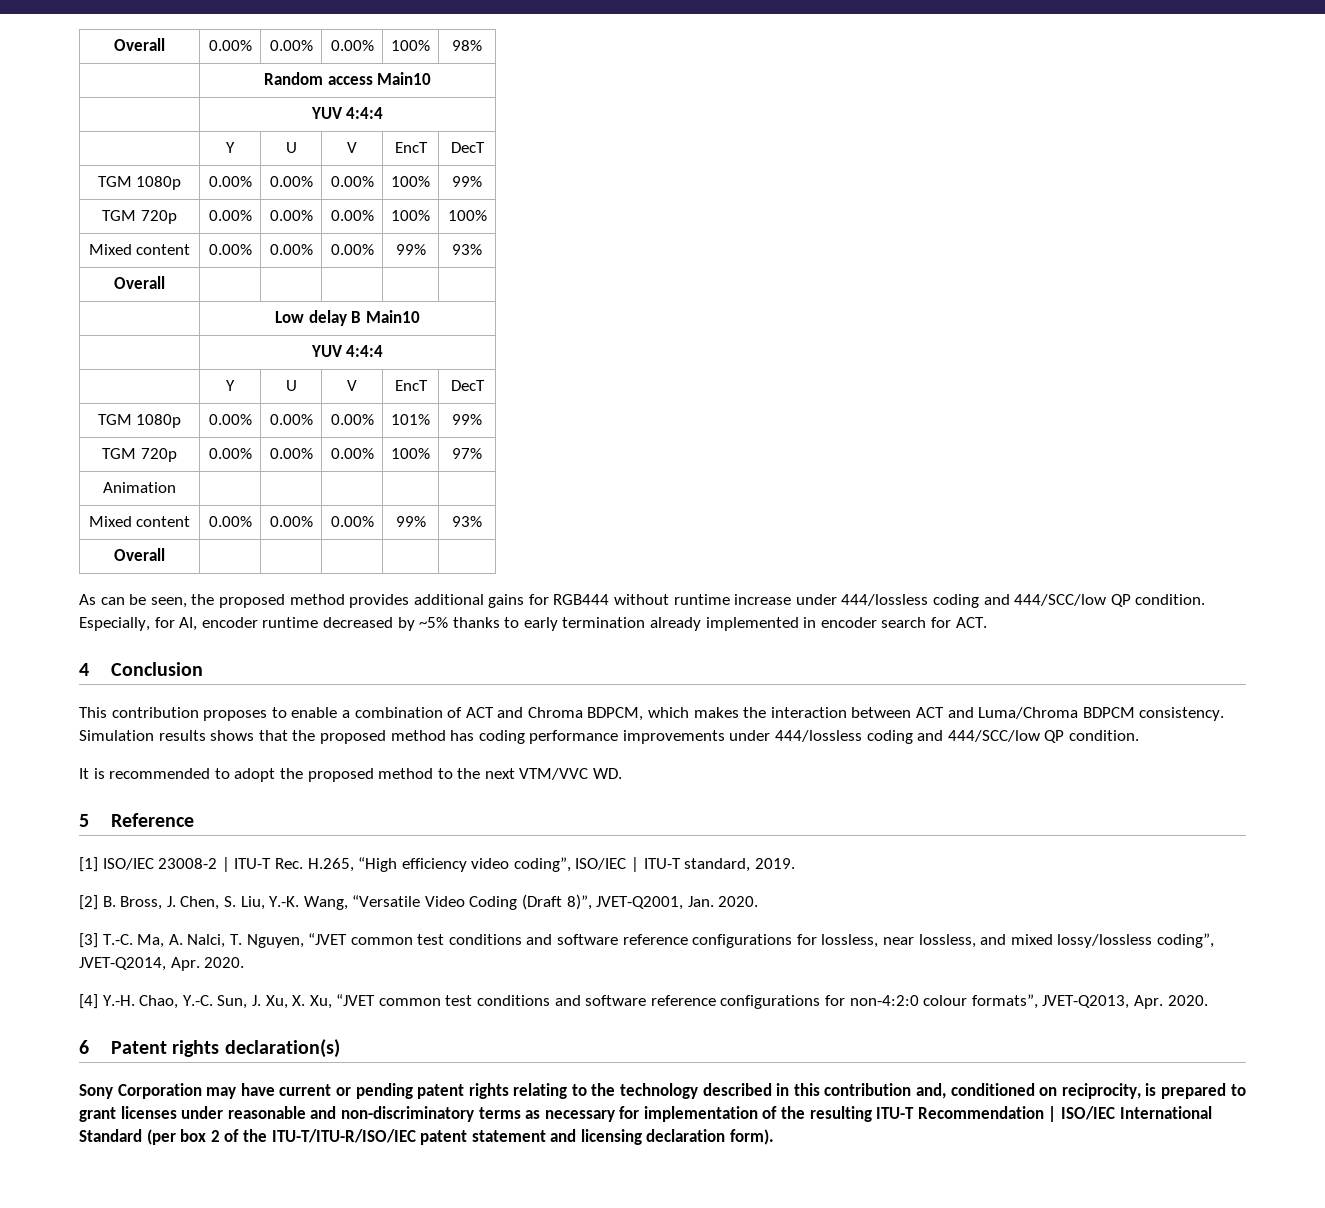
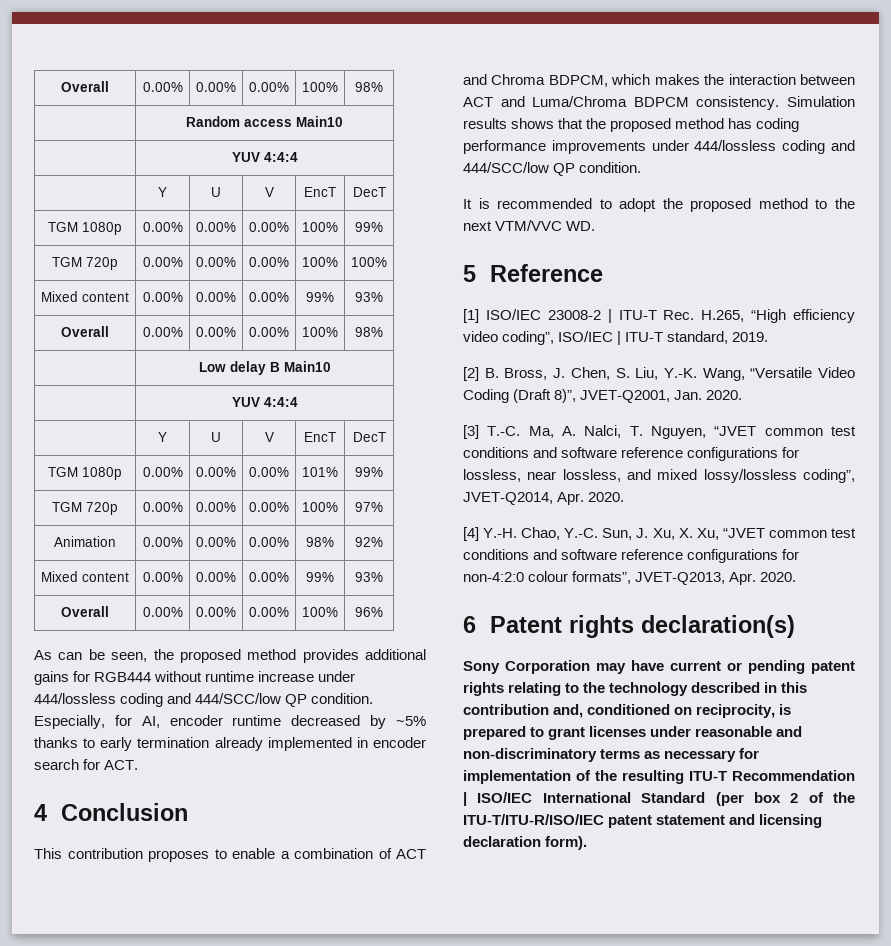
(165, 282) | | | | -> [142,327,183,337] [196,327,236,337] [249,327,289,337] [302,327,338,337] [355,327,383,337] 0.00% | 0.00% | 0.00% | 100% | 98%
[88,516,191,527] [208,516,252,527] [269,516,313,527] [330,516,374,527] [395,516,426,527] [452,516,482,527] [114,548,165,561] | | | | // Mixed content | 0.00% | 0.00% | 0.00% | 99% | 93% // Overall | | | | | -> [142,537,183,547] [196,537,236,547] [249,537,289,547] [306,537,334,547] [355,537,383,547] [41,571,129,582] [142,572,183,582] [196,572,236,582] [249,572,289,582] [306,572,334,582] [355,572,383,582] [61,606,109,617] [142,607,183,617] [196,607,236,617] [249,607,289,617] [302,607,338,617] [355,607,383,617] 0.00% | 0.00% | 0.00% | 98% | 92% // Mixed content | 0.00% | 0.00% | 0.00% | 99% | 93% // Overall | 0.00% | 0.00% | 0.00% | 100% | 96%

